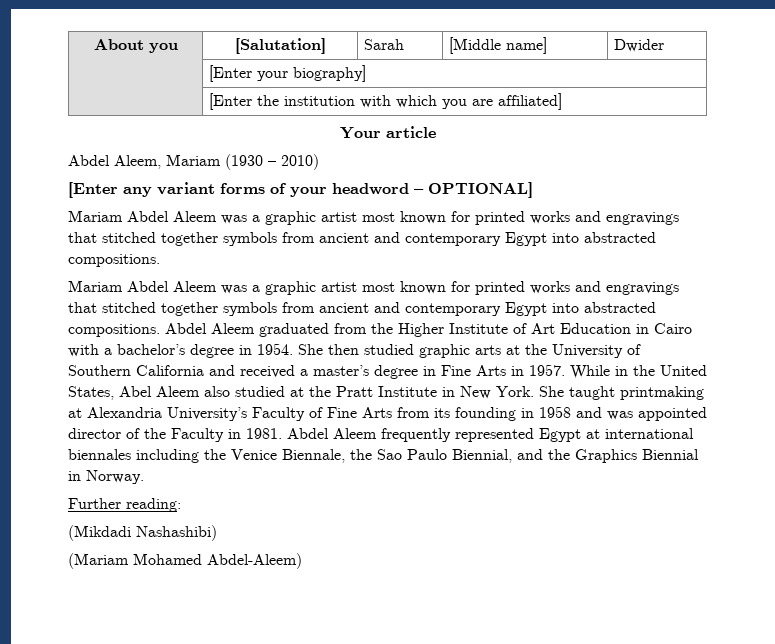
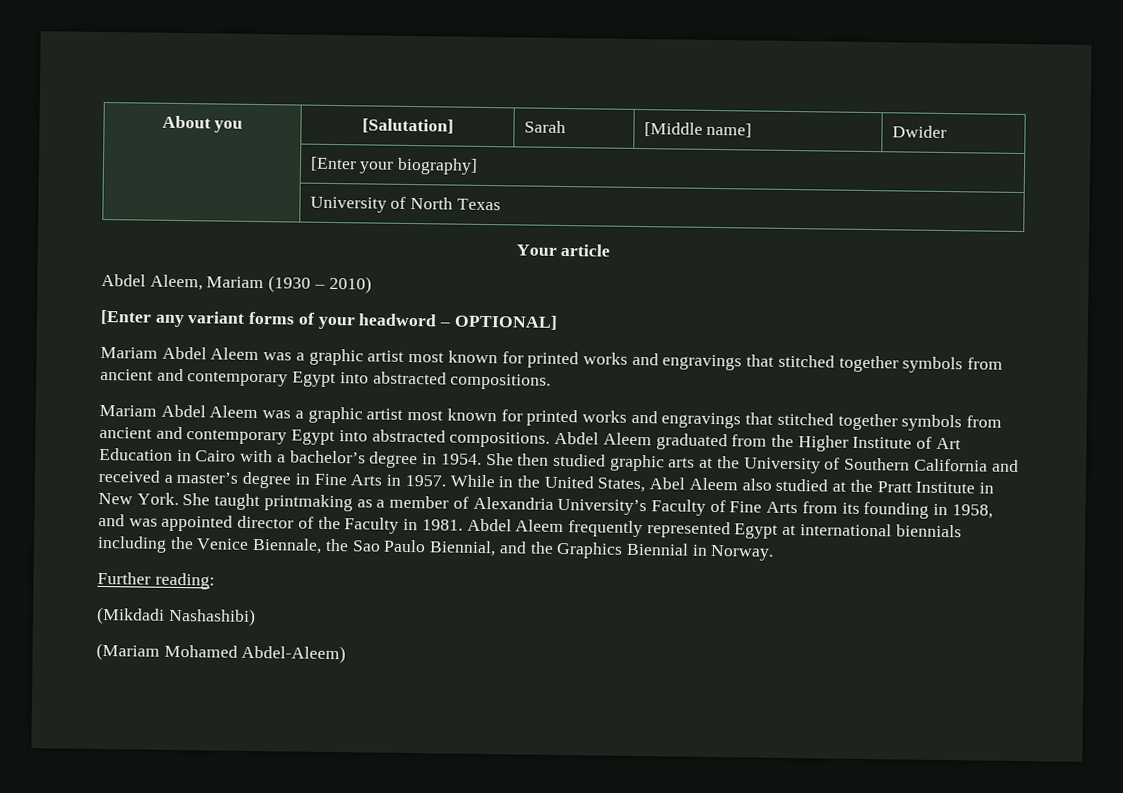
[208,93,562,110] [Enter the institution with which you are affiliated] -> [309,196,501,213] University of North Texas
[68,408,82,418] at -> [356,495,469,509] as a member of
[539,406,571,418] 1958 -> [951,504,993,519] 1958,
[68,449,131,460] biennales -> [895,524,962,538] biennials

